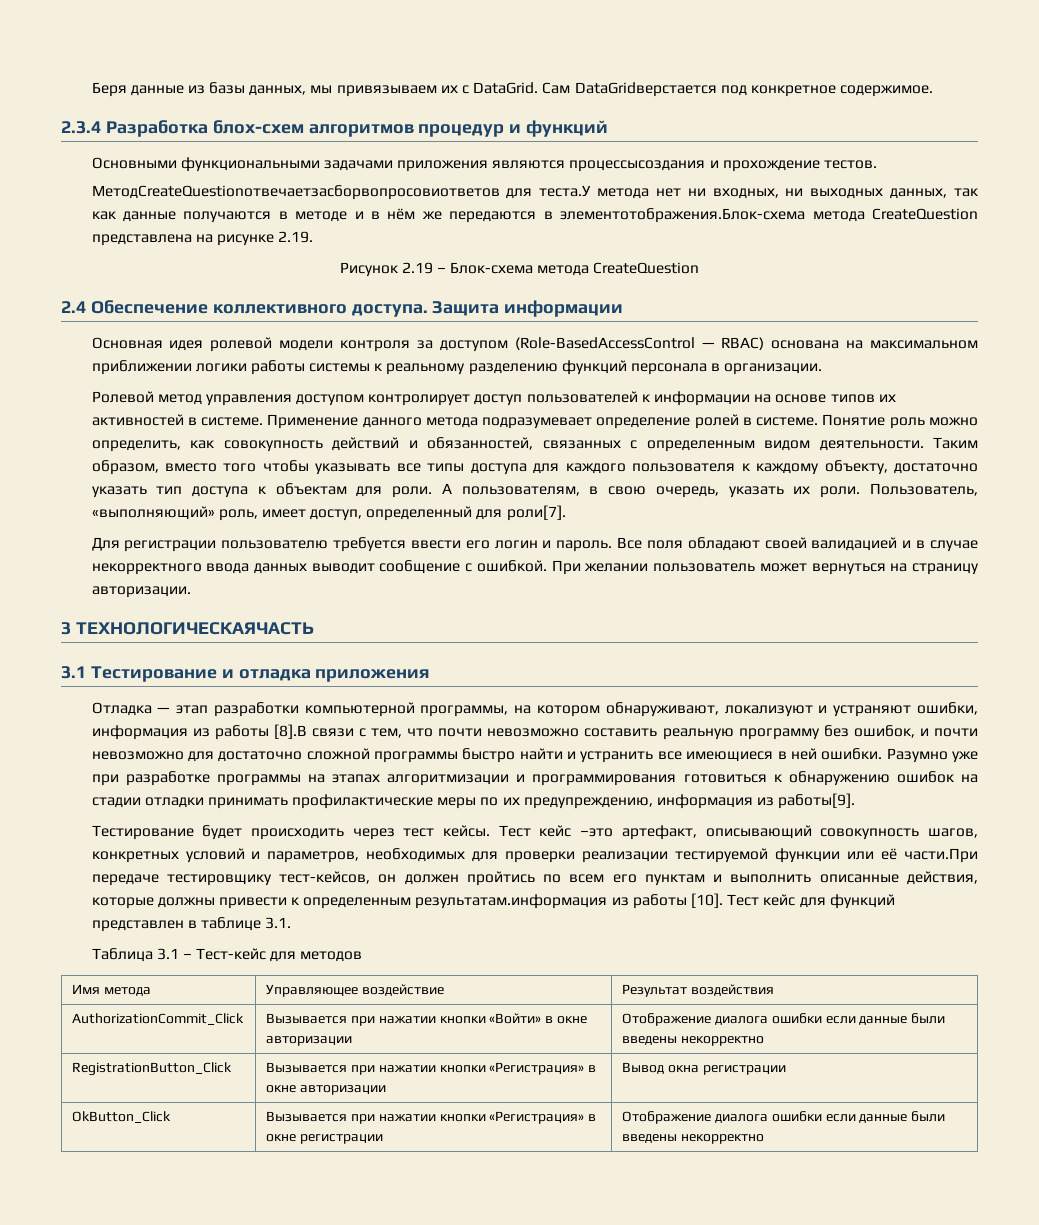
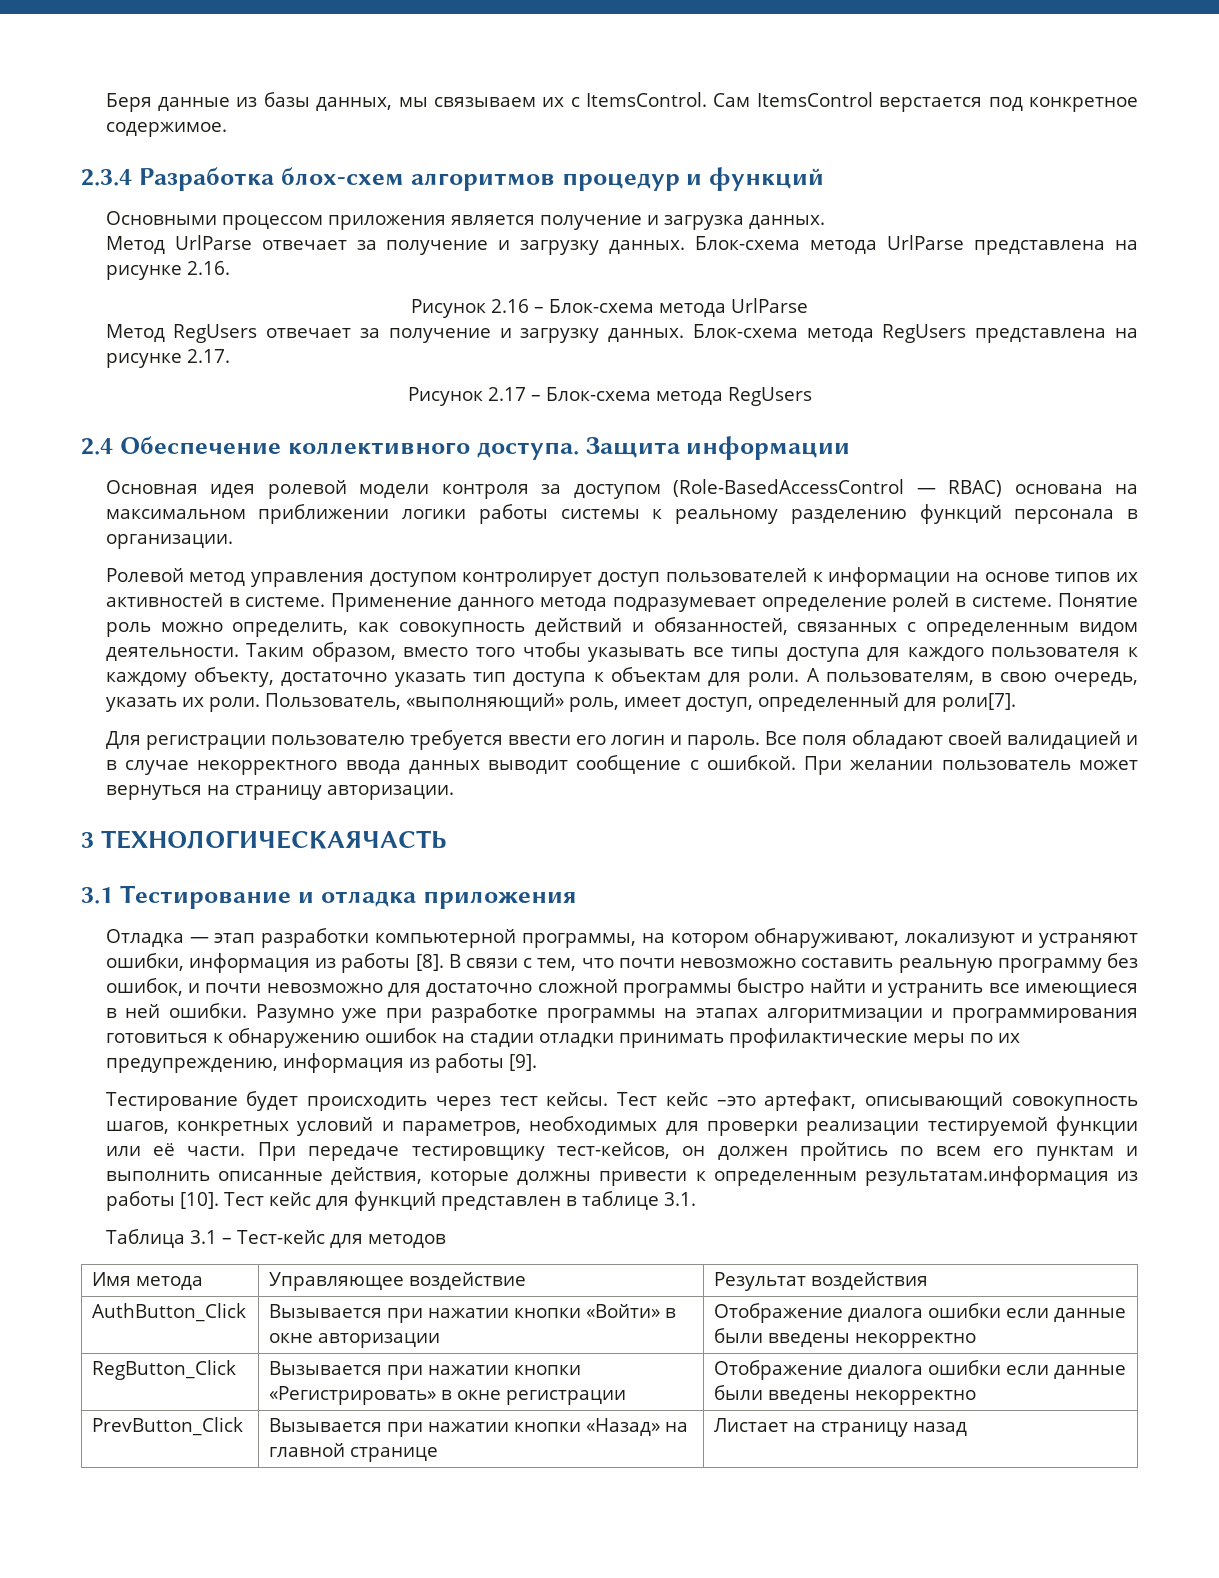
[336,85,437,97] привязываем -> [433,97,536,107] связываем
[473,82,717,97] DataGrid. Сам DataGridверстается -> [586,92,983,112] ItemsControl. Сам ItemsControl верстается
[180,157,878,172] [91,185,980,200] [91,208,979,223] [91,231,314,246] [339,262,700,277] функциональными задачами приложения являются процессысоздания и прохождение тестов. // МетодCreateQuestionотвечаетзасборвопросовиответов для теста.У метода нет ни входных, ни выходных данных, так как данные получаются в методе и в нём же передаются в элементотображения.Блок-схема метода CreateQuestion представлена на рисунке 2.19. // Рисунок 2.19 – Блок-схема метода CreateQuestion -> [221,215,825,230] [105,235,1138,255] [105,261,230,280] [411,298,808,318] [105,324,1138,343] [105,349,230,368] [407,387,812,406] процессом приложения является получение и загрузка данных. // Метод UrlParse отвечает за получение и загрузку данных. Блок-схема метода UrlParse представлена на рисунке 2.16. // Рисунок 2.16 – Блок-схема метода UrlParse // Метод RegUsers отвечает за получение и загрузку данных. Блок-схема метода RegUsers представлена на рисунке 2.17. // Рисунок 2.17 – Блок-схема метода RegUsers
[273,724,307,739] [8].В -> [415,954,461,971] [8]. В
[778,793,856,809] работы[9]. -> [434,1053,537,1073] работы [9].
[903,848,978,863] части.При -> [187,1142,296,1161] части. При
[72,1013,245,1025] AuthorizationCommit_Click -> [92,1303,247,1322] AuthButton_Click
[72,1062,233,1076] [266,1062,597,1075] [266,1085,387,1095] [622,1062,786,1075] [72,1111,172,1123] [266,1111,585,1124] RegistrationButton_Click | Вызывается при нажатии кнопки «Регистрация» в окне авторизации | Вывод окна регистрации // OkButton_Click | Вызывается при нажатии кнопки «Регистрация» -> [92,1360,237,1380] [269,1361,582,1380] [269,1386,437,1405] RegButton_Click | Вызывается при нажатии кнопки «Регистрировать»
(765, 1139) none -> [92,1417,244,1436] [269,1418,689,1437] [269,1443,439,1462] [714,1418,968,1437] // PrevButton_Click | Вызывается при нажатии кнопки «Назад» на главной странице | Листает на страницу назад

